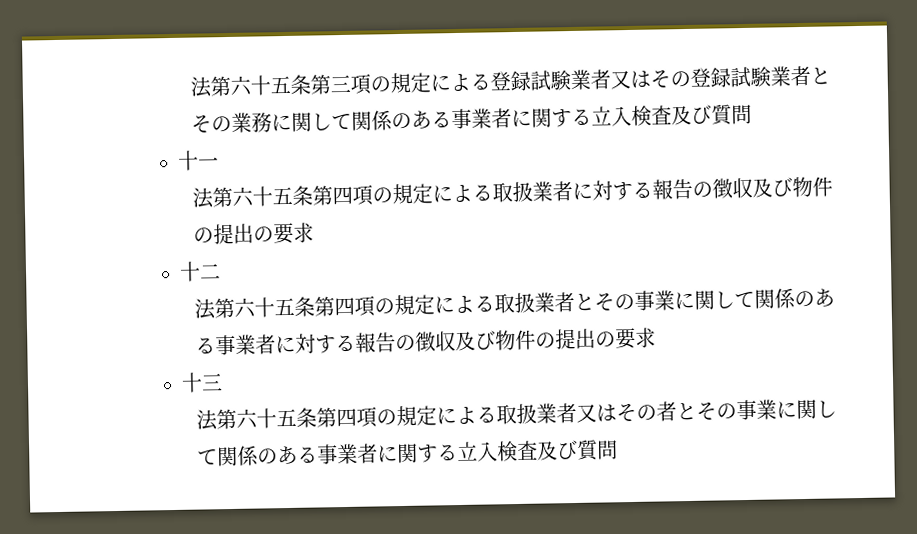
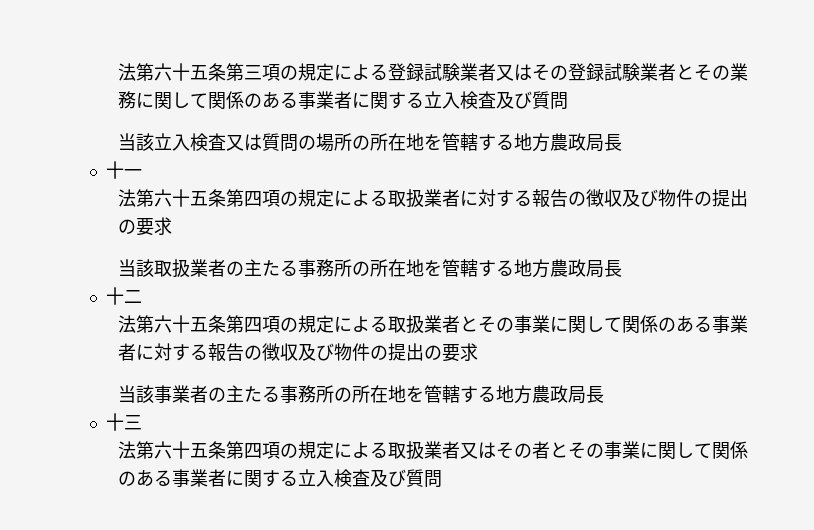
(753, 114) none -> [118,133,623,152] // 当該立入検査又は質問の場所の所在地を管轄する地方農政局長
(315, 232) none -> [118,259,623,278] // 当該取扱業者の主たる事務所の所在地を管轄する地方農政局長
(657, 337) none -> [118,385,605,404] // 当該事業者の主たる事務所の所在地を管轄する地方農政局長

